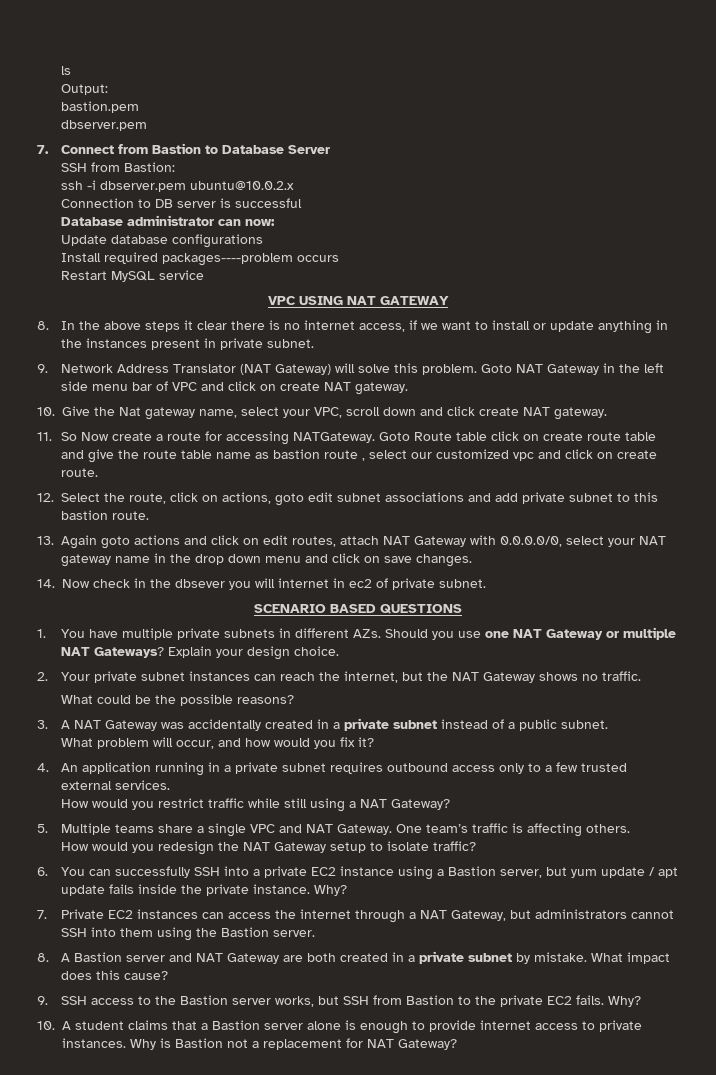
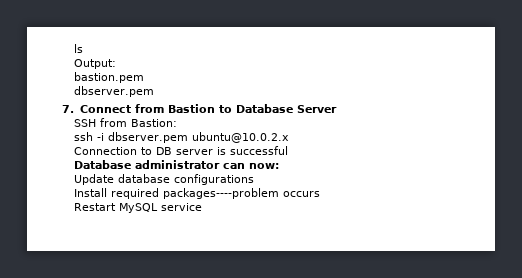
[267,296,449,305] [37,320,669,334] [61,338,315,350] [37,363,665,375] [61,381,409,395] [37,406,607,420] [37,431,657,445] [61,449,658,463] [61,468,99,477] [37,492,659,506] [61,510,150,520] [37,535,667,549] [61,553,473,567] [37,578,486,590] [254,604,462,614] [37,627,677,640] [61,646,340,660] [37,671,642,683] [61,694,295,706] [37,718,609,731] [61,737,375,749] [37,762,628,776] [61,780,171,790] [61,798,451,812] [37,823,631,837] [61,841,477,855] [37,866,679,880] [61,884,348,896] [37,909,675,923] [61,927,316,941] [37,951,671,964] [61,970,169,980] [37,995,642,1007] [37,1020,642,1034] [62,1038,457,1050] // VPC USING NAT GATEWAY // 8. In the above steps it clear there is no internet access, if we want to install or update anything in the instances present in private subnet. // 9. Network Address Translator (NAT Gateway) will solve this problem. Goto NAT Gateway in the left side menu bar of VPC and click on create NAT gateway. // 10. Give the Nat gateway name, select your VPC, scroll down and click create NAT gateway. // 11. So Now create a route for accessing NATGateway. Goto Route table click on create route table and give the route table name as bastion route , select our customized vpc and click on create route. // 12. Select the route, click on actions, goto edit subnet associations and add private subnet to this bastion route. // 13. Again goto actions and click on edit routes, attach NAT Gateway with 0.0.0.0/0, select your NAT gateway name in the drop down menu and click on save changes. // 14. Now check in the dbsever you will internet in ec2 of private subnet. // SCENARIO BASED QUESTIONS // 1. You have multiple private subnets in different AZs. Should you use one NAT Gateway or multiple NAT Gateways? Explain your design choice. // 2. Your private subnet instances can reach the internet, but the NAT Gateway shows no traffic. // What could be the possible reasons? // 3. A NAT Gateway was accidentally created in a private subnet instead of a public subnet. // What problem will occur, and how would you fix it? // 4. An application running in a private subnet requires outbound access only to a few trusted external services. // How would you restrict traffic while still using a NAT Gateway? // 5. Multiple teams share a single VPC and NAT Gateway. One team’s traffic is affecting others. // How would you redesign the NAT Gateway setup to isolate traffic? // 6. You can successfully SSH into a private EC2 instance using a Bastion server, but yum update / apt update fails inside the private instance. Why? // 7. Private EC2 instances can access the internet through a NAT Gateway, but administrators cannot SSH into them using the Bastion server. // 8. A Bastion server and NAT Gateway are both created in a private subnet by mistake. What impact does this cause? // 9. SSH access to the Bastion server works, but SSH from Bastion to the private EC2 fails. Why? // 10. A student claims that a Bastion server alone is enough to provide internet access to private instances. Why is Bastion not a replacement for NAT Gateway? -> (203, 207) none

